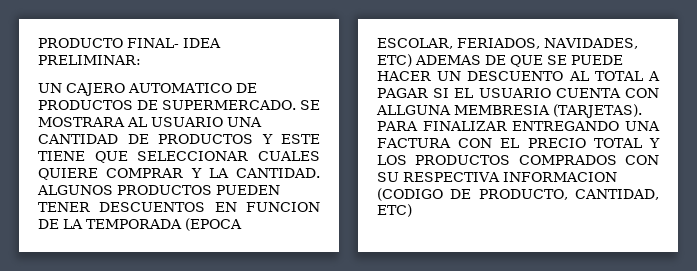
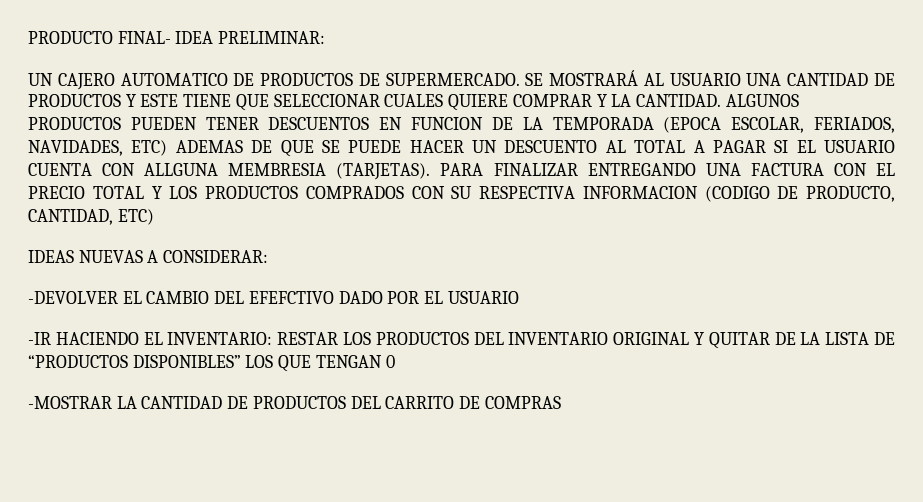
[38,117,125,127] MOSTRARA -> [549,70,639,86] MOSTRARÁ
(412, 210) none -> [28,250,269,263] [28,291,519,304] [28,332,895,349] [28,355,395,372] [28,396,561,409] // IDEAS NUEVAS A CONSIDERAR: // -DEVOLVER EL CAMBIO DEL EFEFCTIVO DADO POR EL USUARIO // -IR HACIENDO EL INVENTARIO: RESTAR LOS PRODUCTOS DEL INVENTARIO ORIGINAL Y QUITAR DE LA LISTA DE “PRODUCTOS DISPONIBLES” LOS QUE TENGAN 0 // -MOSTRAR LA CANTIDAD DE PRODUCTOS DEL CARRITO DE COMPRAS

